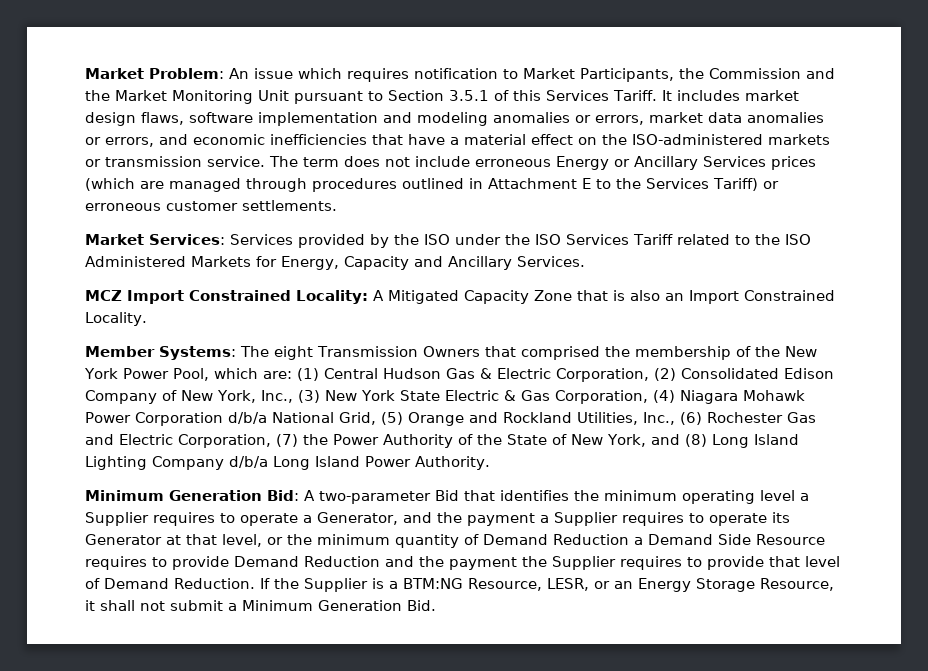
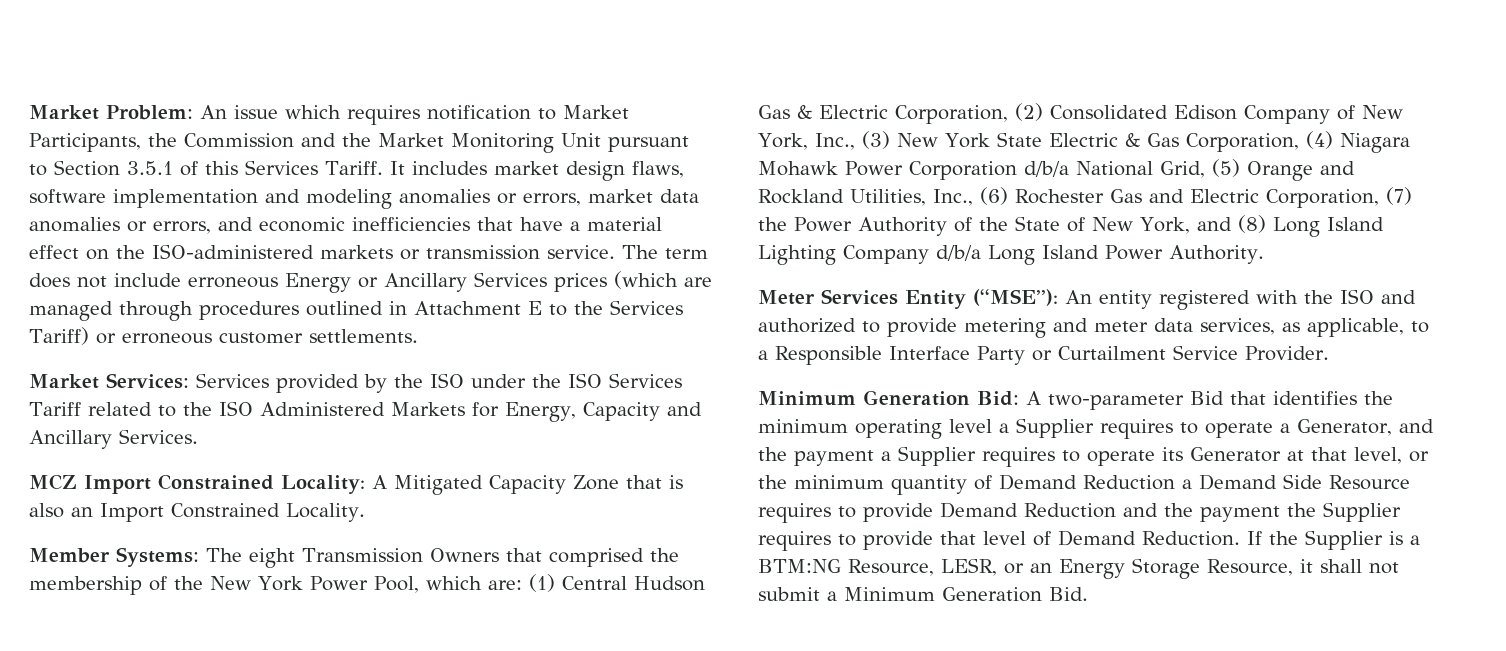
(490, 463) none -> [758,289,1416,310] [758,318,1429,338] [758,345,1329,365] // Meter Services Entity (“MSE”): An entity registered with the ISO and authorized to provide metering and meter data services, as applicable, to a Responsible Interface Party or Curtailment Service Provider.

